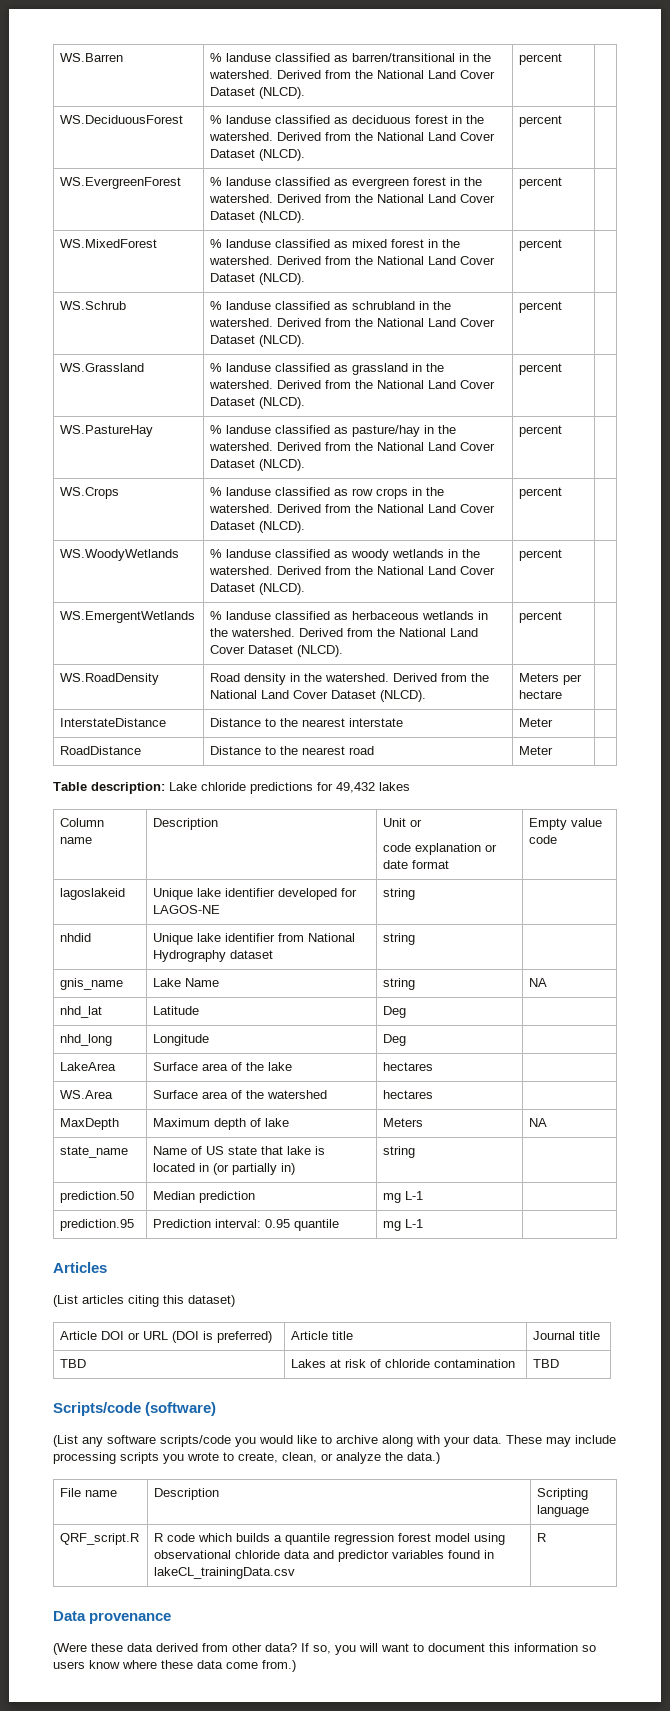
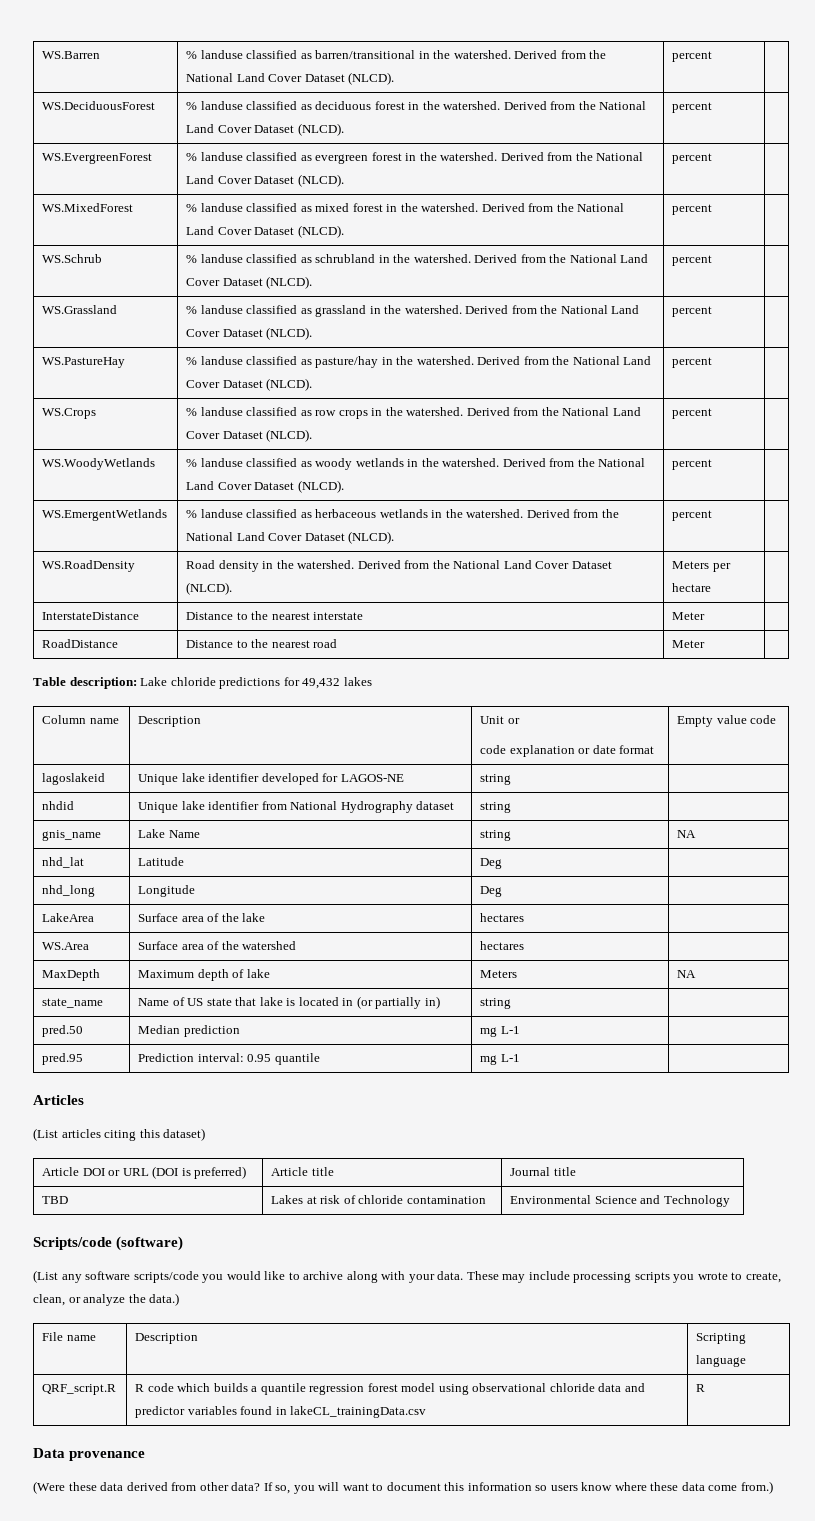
[60,1191,135,1203] prediction.50 -> [42,1025,84,1037] pred.50
[60,1219,135,1231] prediction.95 -> [42,1053,84,1065] pred.95
[533,1359,560,1368] TBD -> [510,1195,730,1207] Environmental Science and Technology

